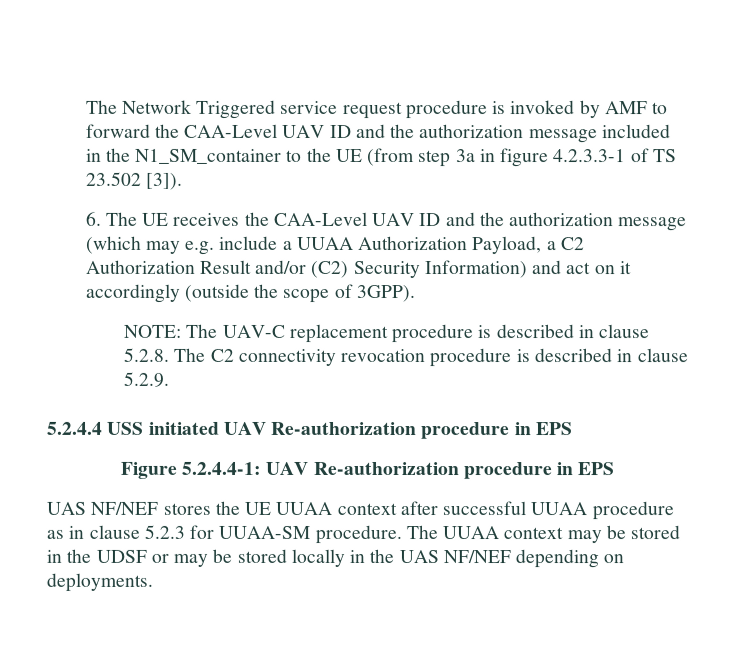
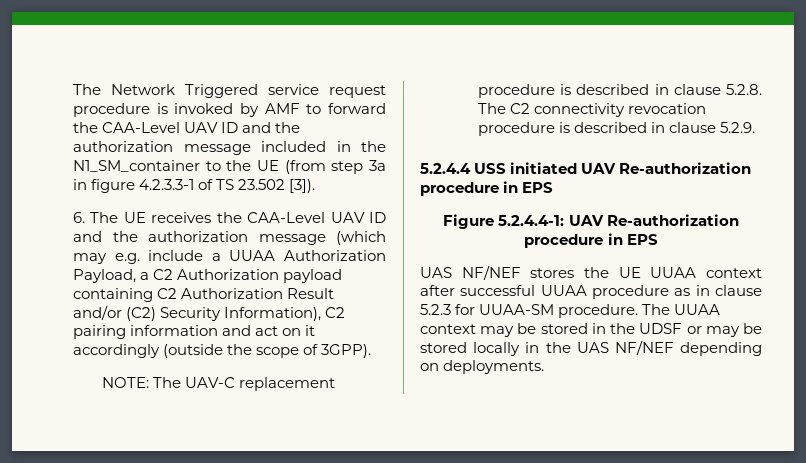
[199,259,528,279] Result and/or (C2) Security Information) -> [283,269,343,283] [73,288,335,302] [73,305,346,321] [73,325,219,339] payload containing C2 Authorization Result and/or (C2) Security Information), C2 pairing information

